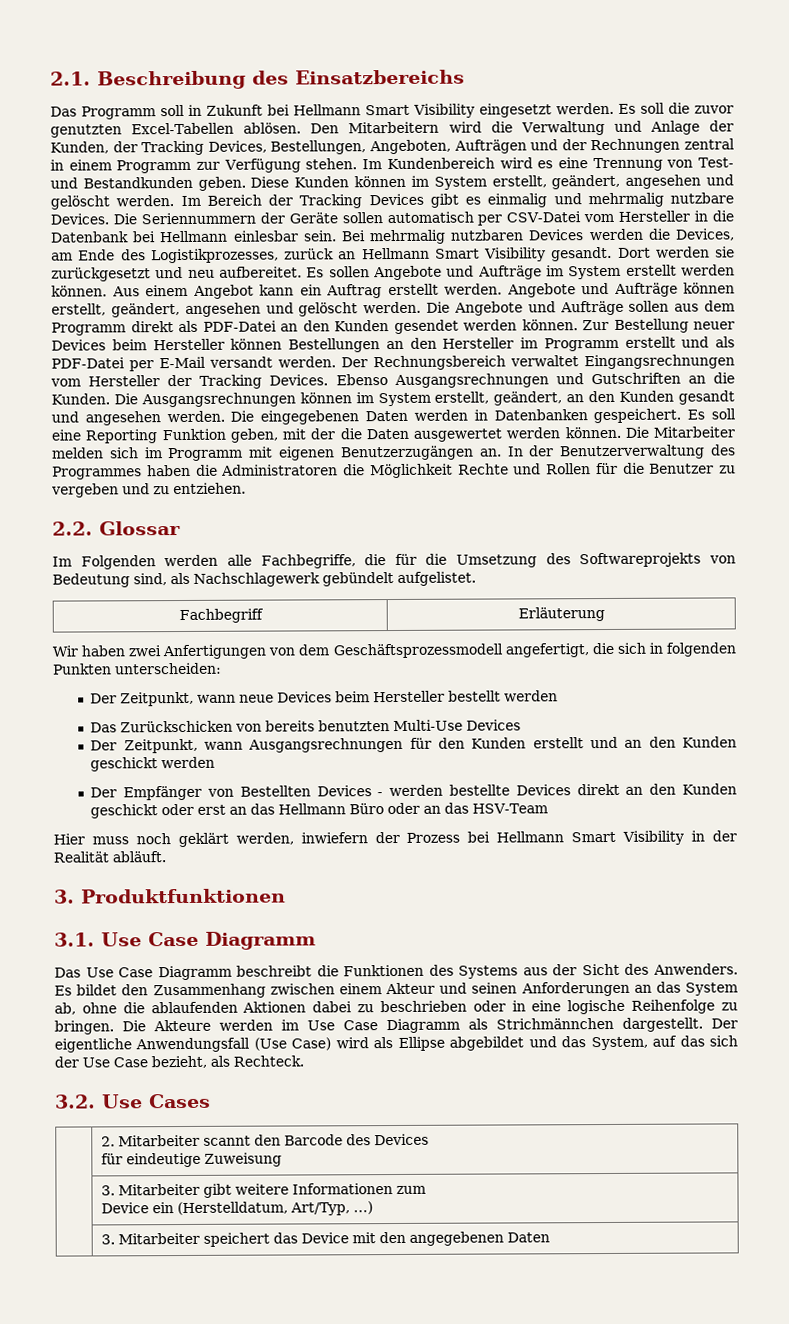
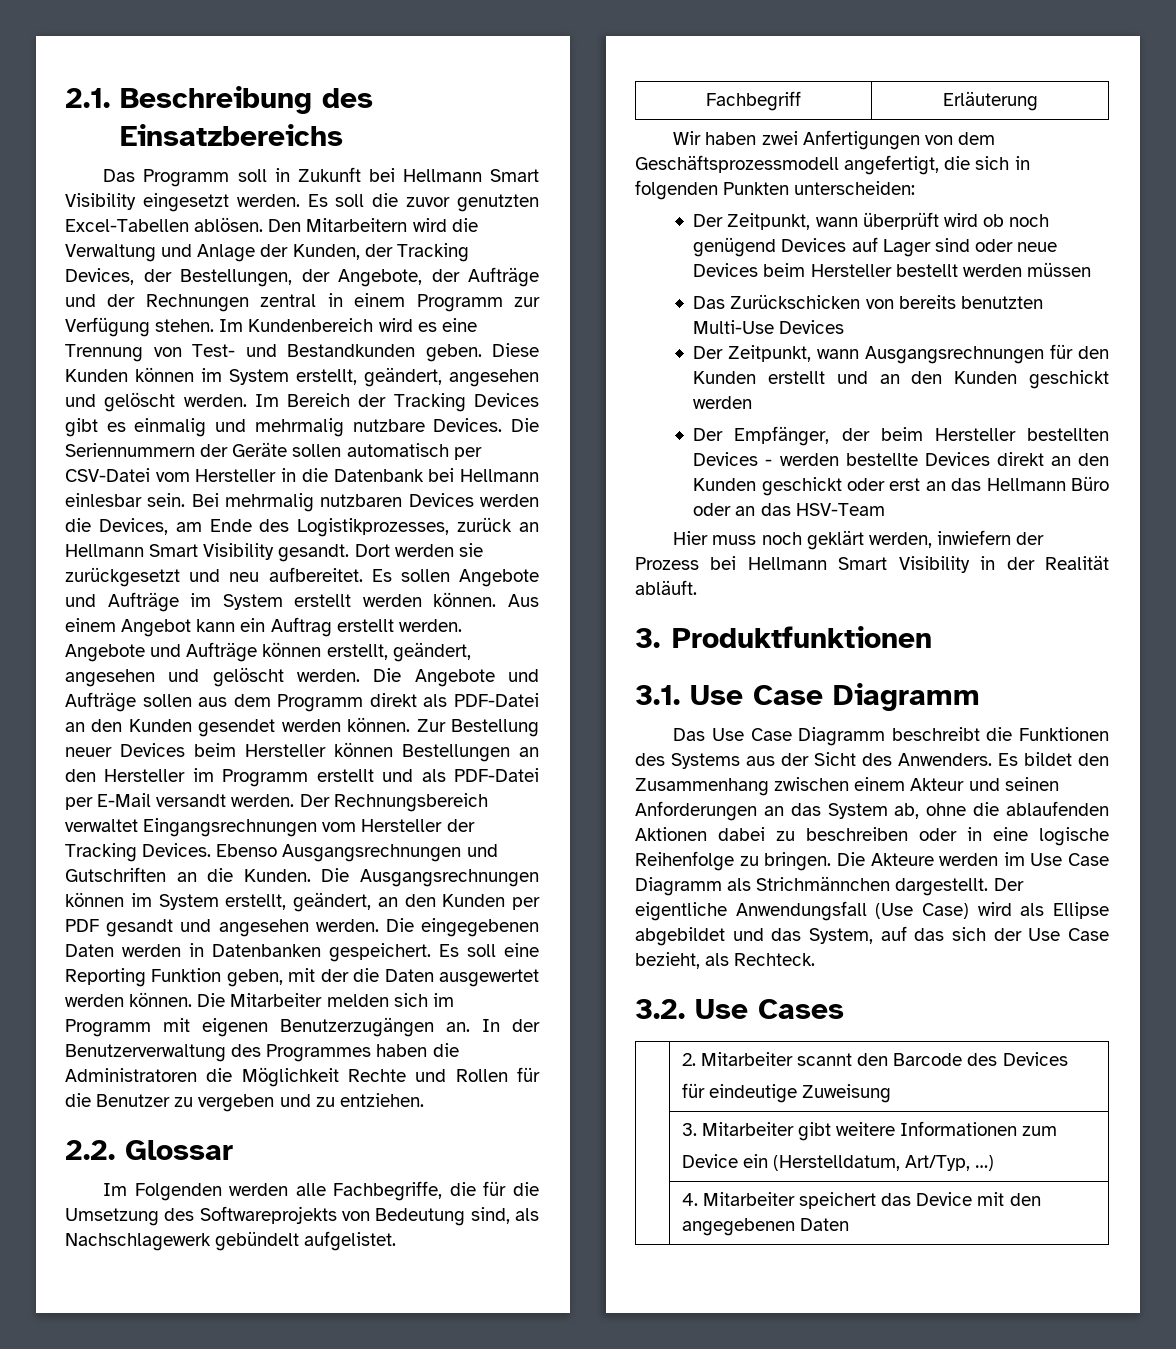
[270,139,527,155] Bestellungen, Angeboten, Aufträgen -> [143,267,539,287] der Bestellungen, der Angebote, der Aufträge
(675, 396) none -> [512,897,540,910] [65,919,99,932] per PDF
(237, 698) none -> [862,212,1050,230] [693,237,1013,257] überprüft wird ob noch genügend Devices auf Lager sind oder
(559, 696) none -> [1026,262,1091,277] müssen
[123,785,311,801] Empfänger von Bestellten -> [734,426,1109,446] Empfänger, der beim Hersteller bestellten
[379,1000,467,1013] beschrieben -> [806,827,908,841] beschreiben
[100,1234,115,1245] 3. -> [681,1193,698,1206] 4.

